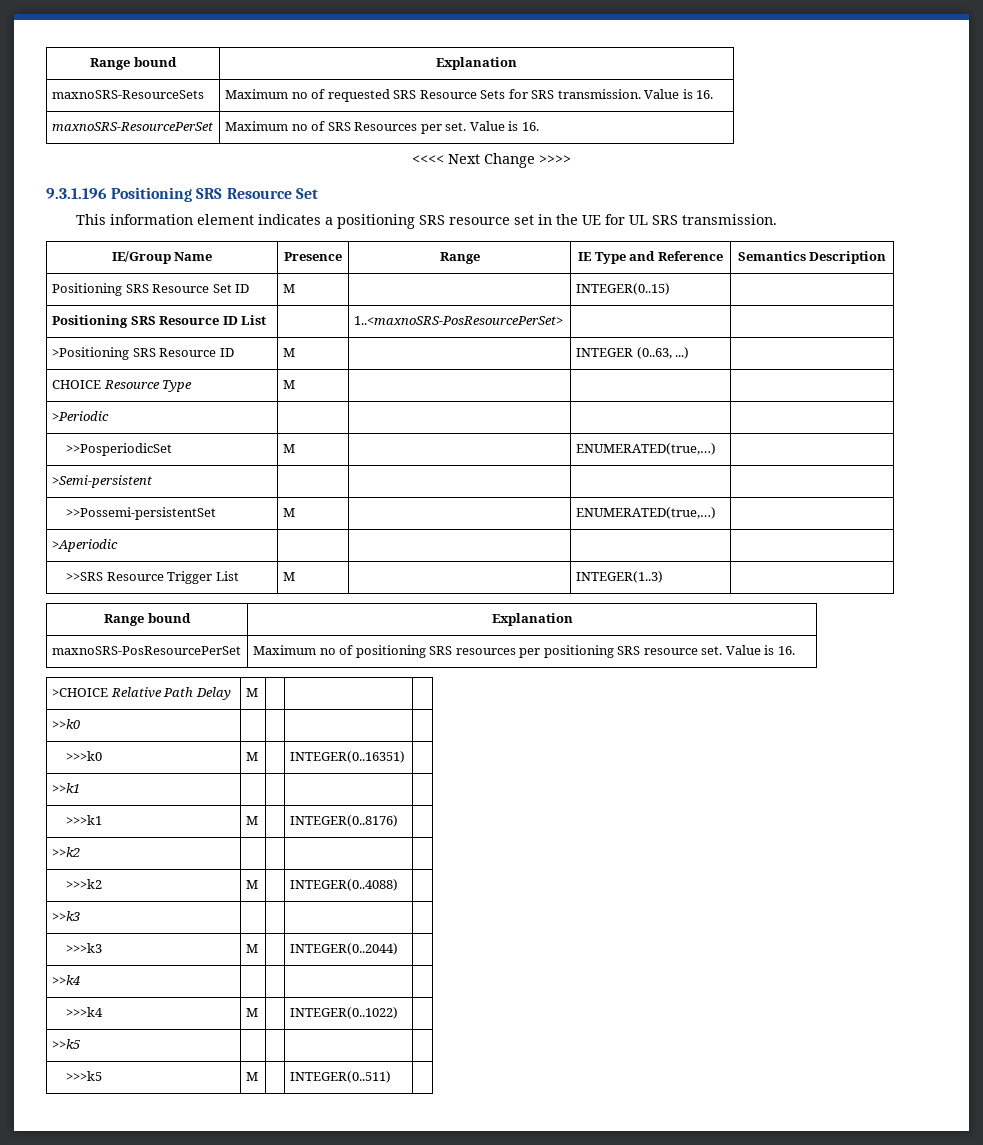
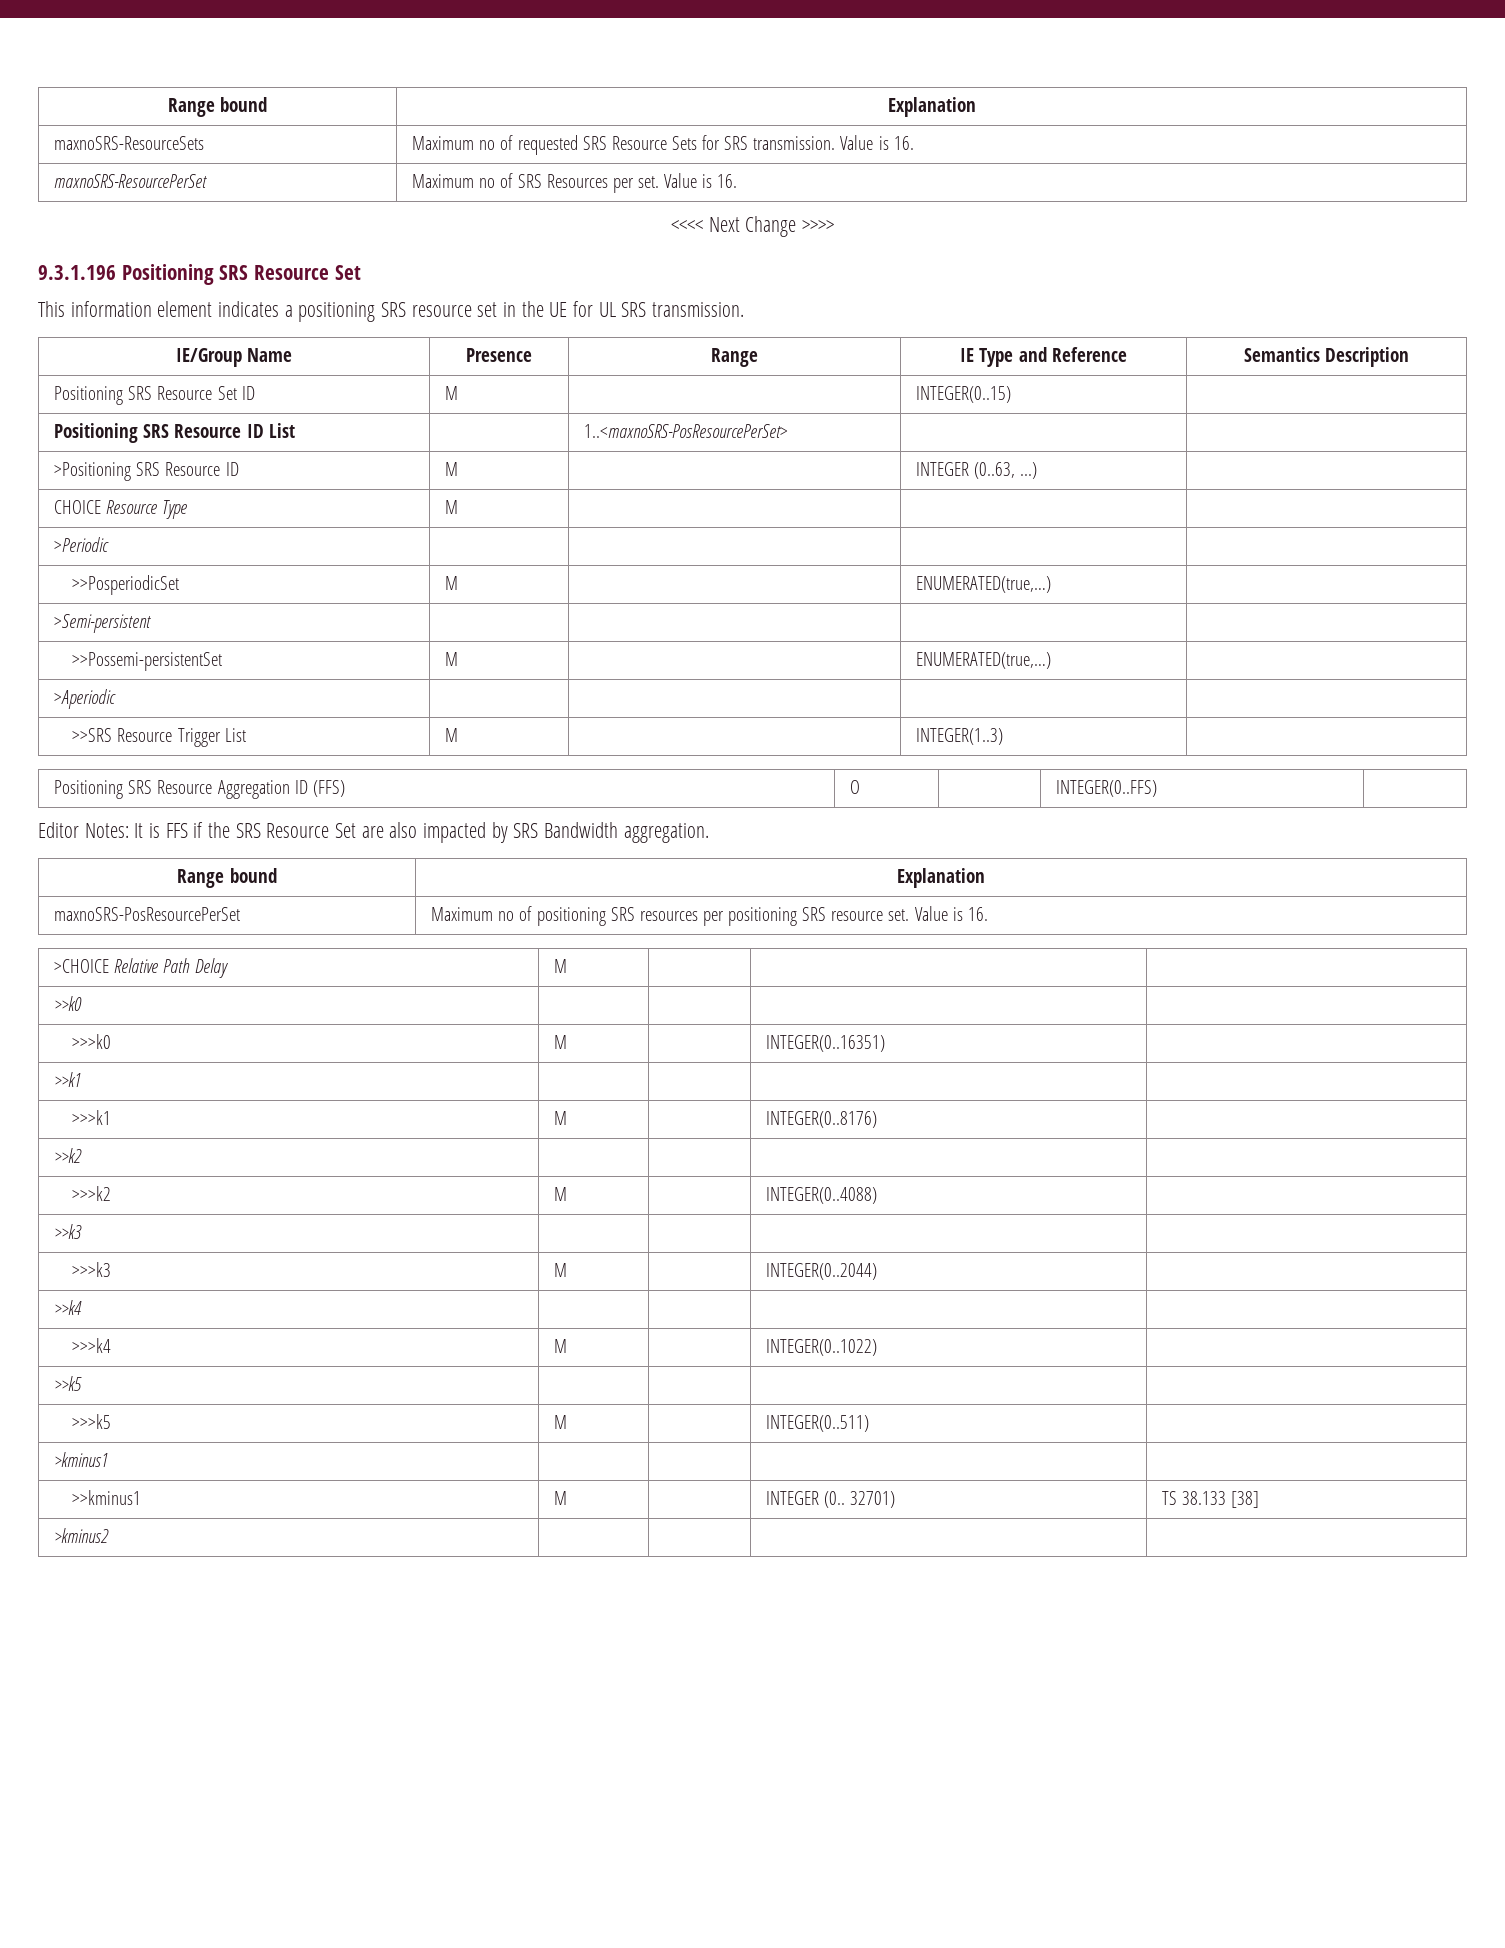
(663, 577) none -> [54,780,345,799] [850,780,861,794] [1056,780,1158,797] [38,822,709,843] // Positioning SRS Resource Aggregation ID (FFS) | O | | INTEGER(0..FFS) | // Editor Notes: It is FFS if the SRS Resource Set are also impacted by SRS Bandwidth aggregation.
(391, 1077) none -> [54,1452,109,1467] [72,1490,142,1505] [554,1491,568,1505] [766,1491,896,1508] [1162,1491,1260,1508] [54,1528,110,1543] // >kminus1 | | | | // >>kminus1 | M | | INTEGER (0.. 32701) | TS 38.133 [38] // >kminus2 | | | |

